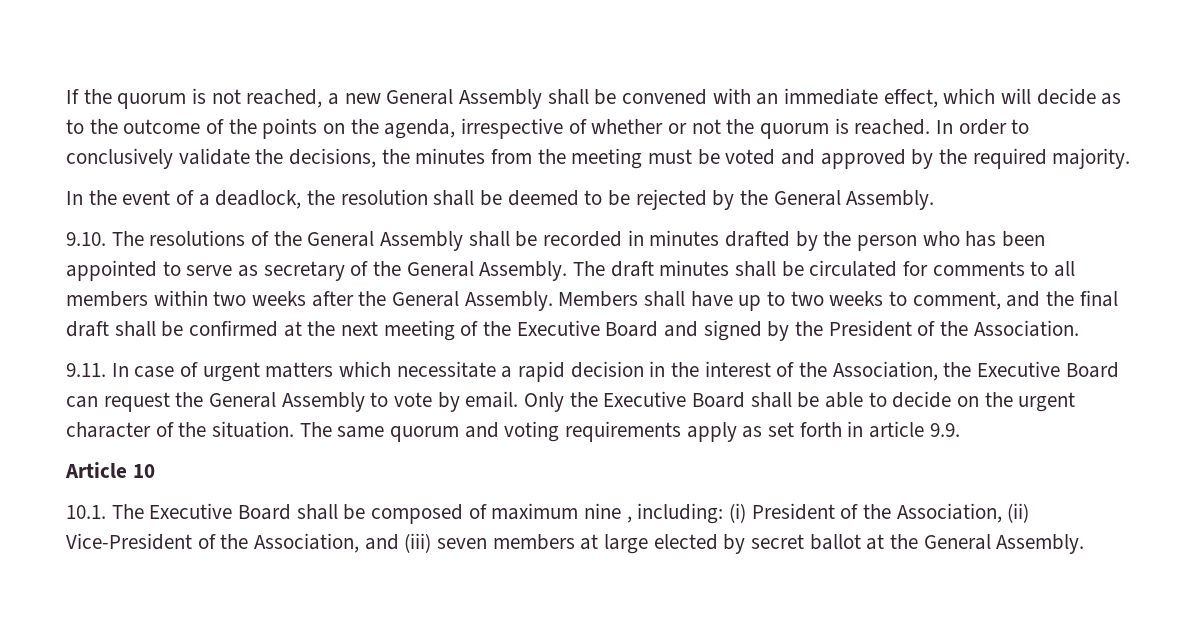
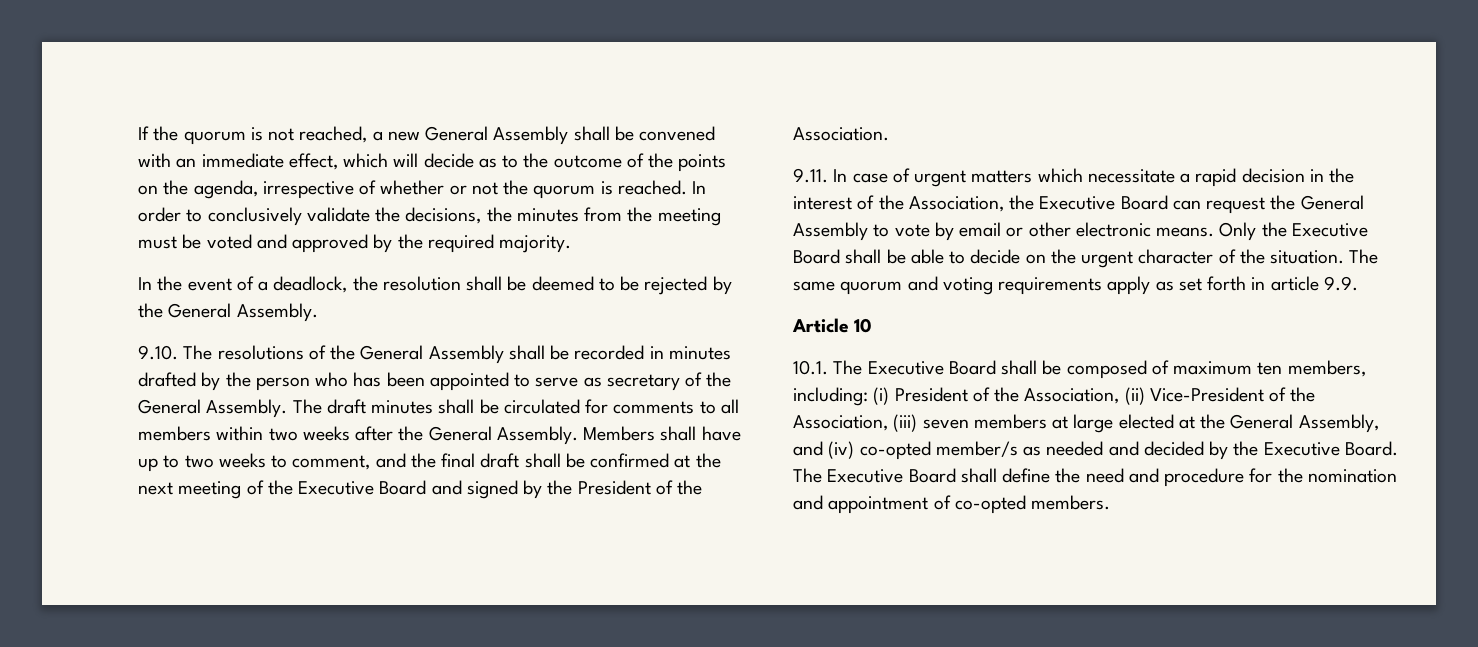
[465,391,519,408] email. -> [959,222,1215,237] email or other electronic means.
[584,503,632,523] nine , -> [1257,360,1366,377] ten members,
[364,534,399,550] and -> (888, 423) none
[723,534,1085,554] by secret ballot at the General Assembly. -> [1178,414,1379,433] [793,441,1398,460] [793,468,1397,487] [793,495,1111,514] at the General Assembly, and (iv) co-opted member/s as needed and decided by the Executive Board. The Executive Board shall define the need and procedure for the nomination and appointment of co-opted members.

